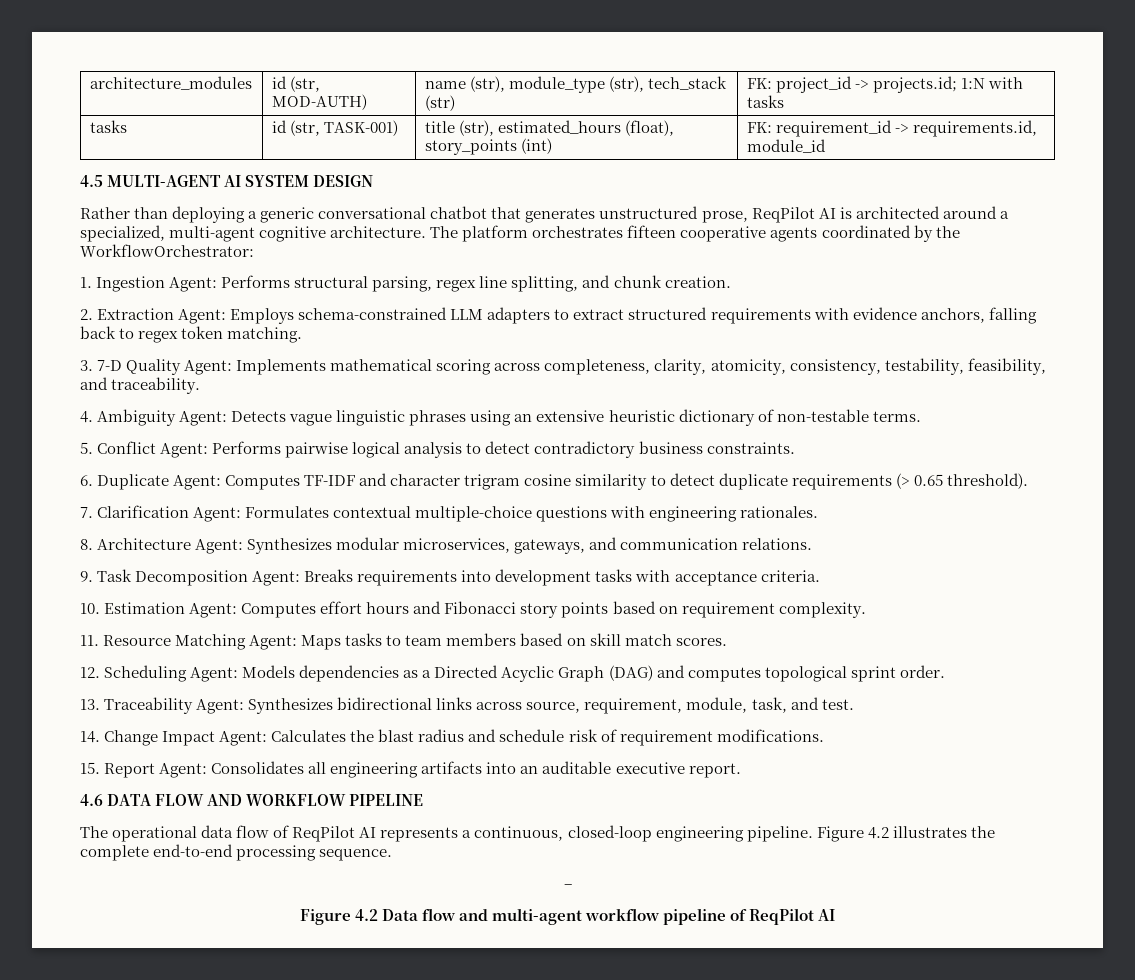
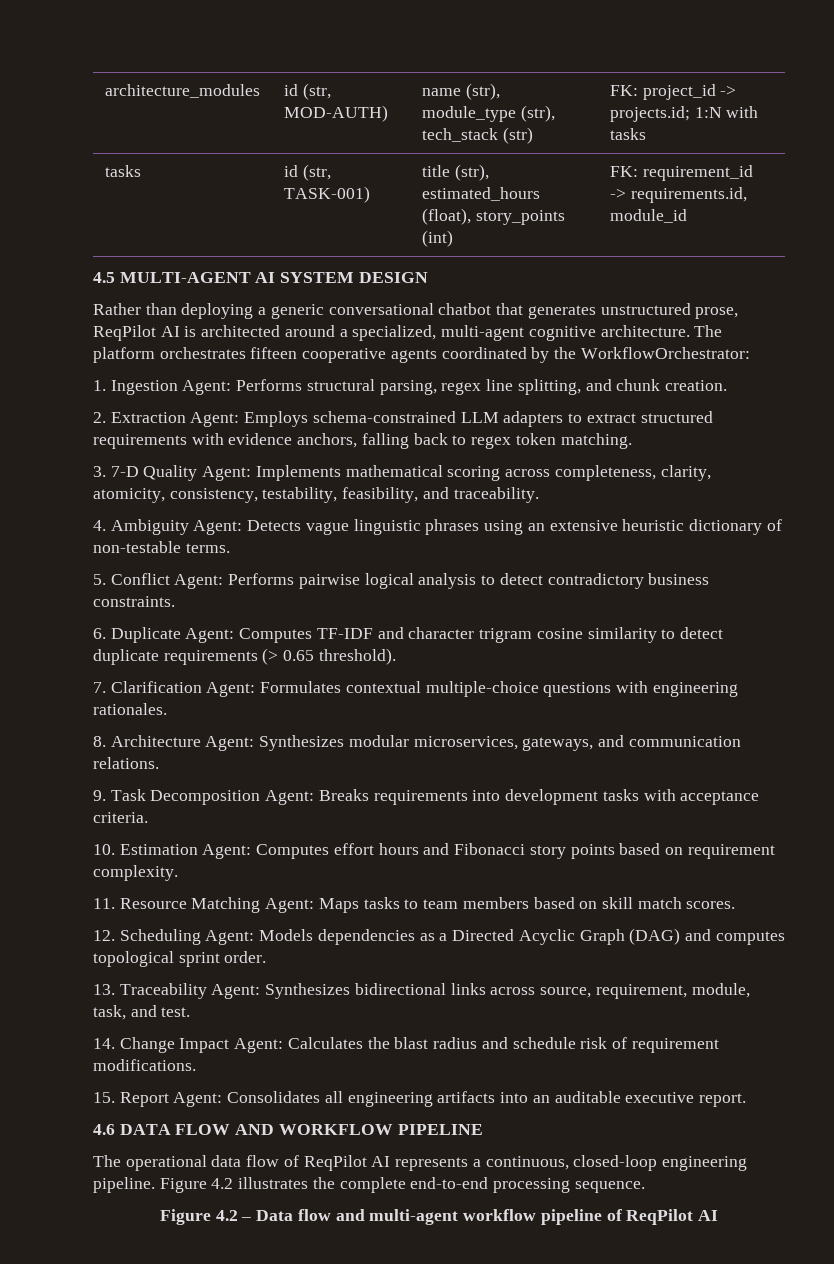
[563,884,572,889] [299,909,378,925] // – // Figure 4.2 -> [160,1209,252,1225] // Figure 4.2 –

